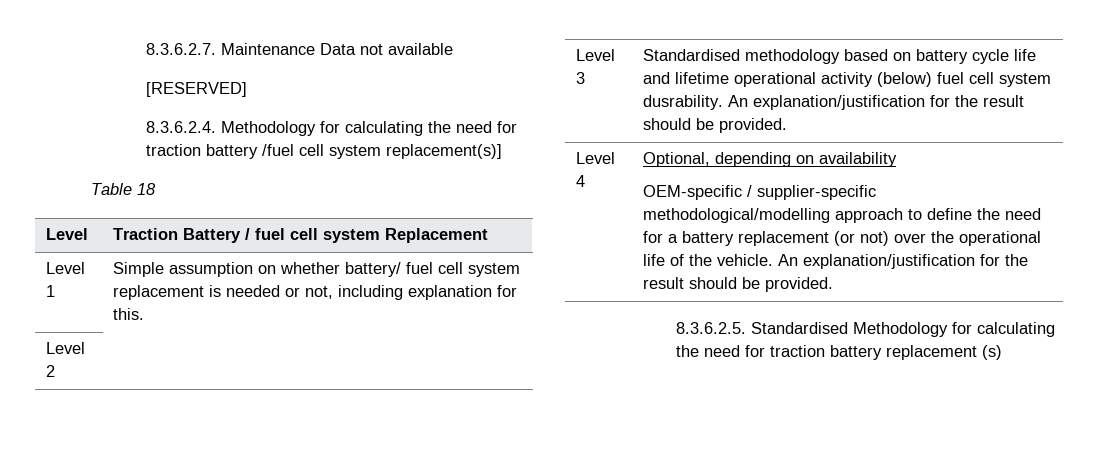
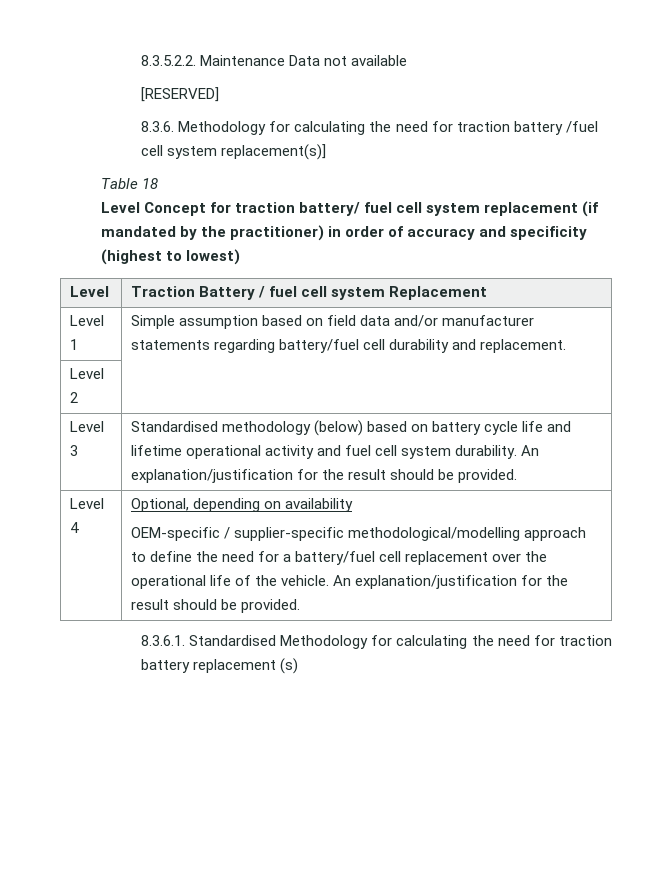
[146,43,217,55] 8.3.6.2.7. -> [141,55,197,66] 8.3.5.2.2.
[146,121,217,133] 8.3.6.2.4. -> [141,121,175,132] 8.3.6.
(156, 189) none -> [100,201,599,217] [100,225,588,241] [100,249,240,265] // Level Concept for traction battery/ fuel cell system replacement (if mandated by the practitioner) in order of accuracy and specificity (highest to lowest)
[258,262,521,277] [113,285,518,300] [113,308,145,320] on whether battery/ fuel cell system replacement is needed or not, including explanation for this. -> [261,315,535,327] [130,339,567,353] based on field data and/or manufacturer statements regarding battery/fuel cell durability and replacement.
(841, 56) none -> [313,420,363,436] (below)
[877,72,1052,87] [643,95,724,110] (below) fuel cell system dusrability. -> [316,445,518,459] and fuel cell system durability.
[682,231,890,246] battery replacement (or not) -> [295,551,489,565] battery/fuel cell replacement
[676,322,747,334] 8.3.6.2.5. -> [141,635,186,646] 8.3.6.1.

